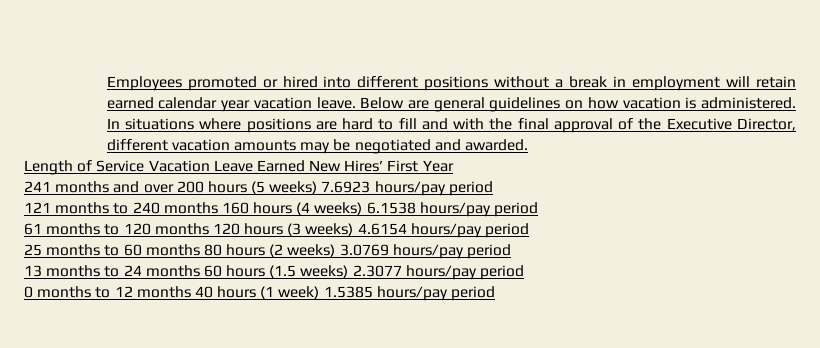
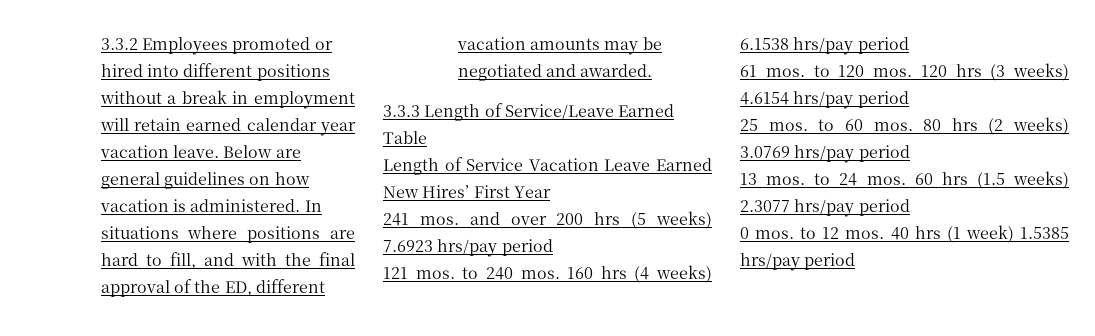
(106, 83) none -> [100,38,138,50] 3.3.2
[398,118,417,129] fill -> [169,252,196,269] fill,
[666,118,796,131] Executive Director, -> [224,281,252,296] ED,
(528, 145) none -> [383,103,675,121] [383,131,427,144] // 3.3.3 Length of Service/Leave Earned Table
[55,181,110,193] months -> [419,216,459,225] mos.
[207,181,247,193] hours -> [594,212,621,225] hrs
[374,181,446,196] hours/pay -> [437,239,498,257] hrs/pay
[55,202,110,214] months -> [415,270,455,279] mos.
[163,202,293,214] months 160 hours -> [520,266,627,279] mos. 160 hrs
[419,202,491,217] hours/pay -> [793,37,854,55] hrs/pay
[46,223,101,235] months -> [765,68,805,77] mos.
[154,223,284,235] months 120 hours -> [873,64,982,77] mos. 120 hrs
[410,223,482,238] hours/pay -> [793,91,854,109] hrs/pay
[46,244,101,256] months -> [768,122,808,131] mos.
[145,244,266,256] months 80 hours -> [873,118,978,131] mos. 80 hrs
[392,244,464,259] hours/pay -> [794,145,855,163] hrs/pay
[46,265,101,277] months -> [766,176,806,185] mos.
[145,265,266,277] months 60 hours -> [866,172,968,185] mos. 60 hrs
[405,265,477,280] hours/pay -> [794,199,855,217] hrs/pay
[37,286,92,298] months -> [755,230,795,239] mos.
[136,286,257,298] months 40 hours -> [845,226,941,240] mos. 40 hrs
[376,286,448,301] hours/pay -> [740,253,800,271] hrs/pay

